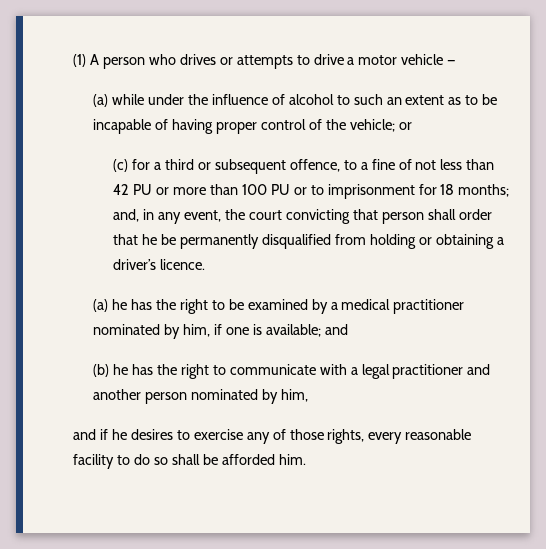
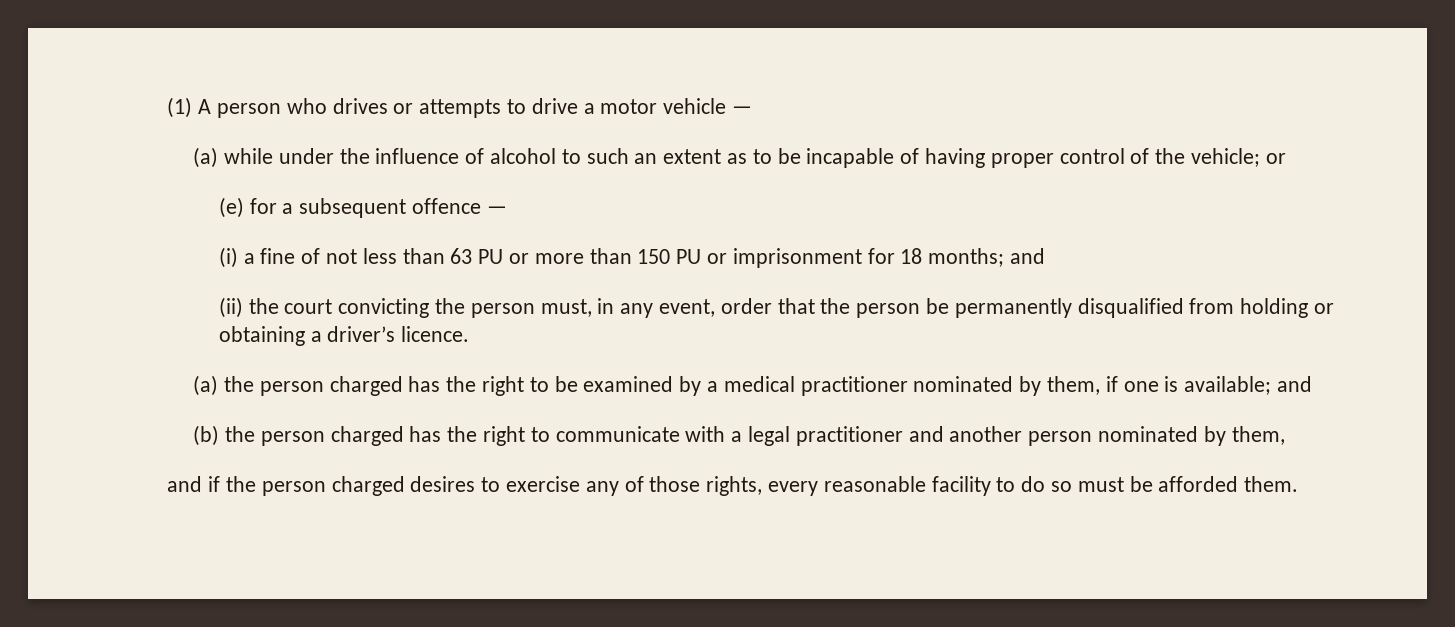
[113,159,129,172] (c) -> [218,197,244,218] (e)
[165,159,357,174] third or subsequent offence, to -> [299,198,507,218] [218,247,238,268] subsequent offence — // (i)
[113,184,130,195] 42 -> [450,248,473,264] 63
[241,184,324,195] 100 PU or to -> [637,249,728,264] 150 PU or
[113,209,492,224] [113,234,158,245] and, in any event, the court convicting that person shall order that he -> [1010,248,1046,264] [218,297,921,318] and // (ii) the court convicting the person must, in any event, order that the person
[112,299,128,310] he -> [223,376,403,396] the person charged
[183,324,211,337] him, -> [1046,376,1100,395] them,
[113,364,129,375] he -> [224,426,404,446] the person charged
[280,389,308,402] him, -> [1231,426,1285,445] them,
[112,429,128,440] he -> [225,476,405,496] the person charged
[171,454,200,465] shall -> [1077,477,1124,492] must
[278,454,306,465] him. -> [1244,476,1299,492] them.

